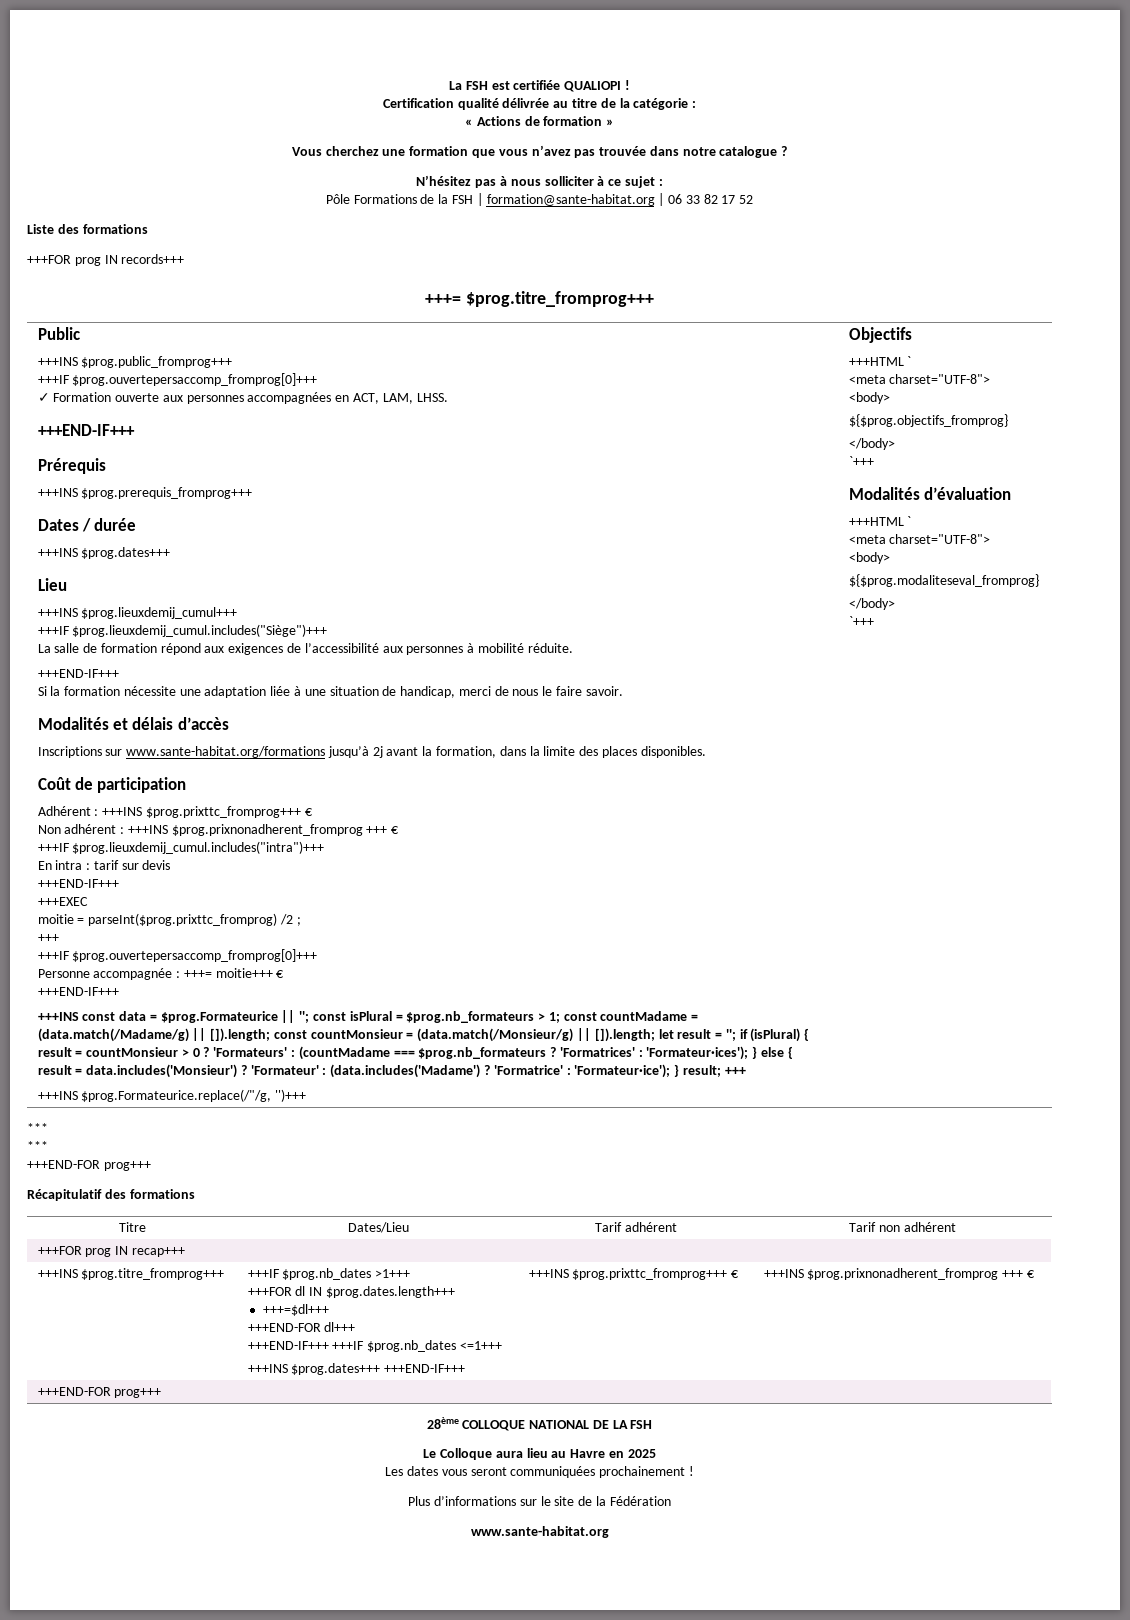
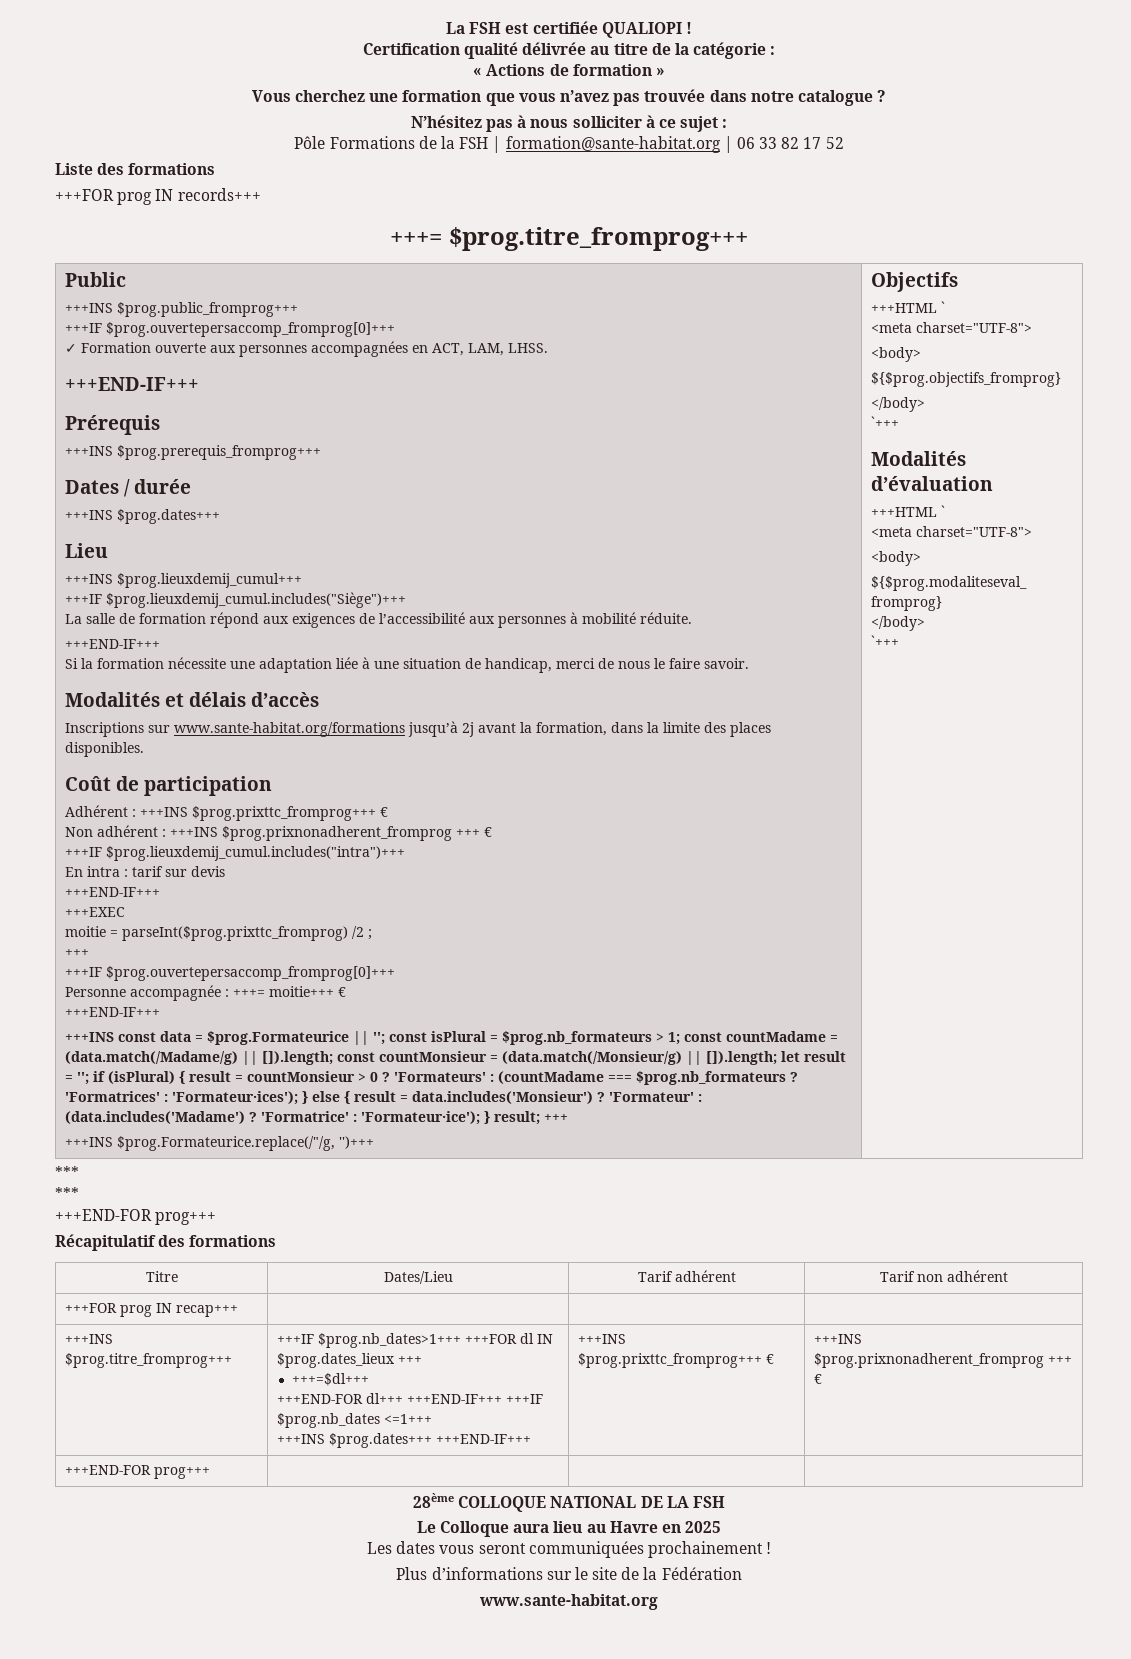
[282,1268,411,1280] $prog.nb_dates >1+++ // -> [317,1333,461,1348] $prog.nb_dates>1+++
[325,1286,455,1298] $prog.dates.length+++ -> [276,1353,422,1368] $prog.dates_lieux +++
(356, 1327) // -> (403, 1398) none

